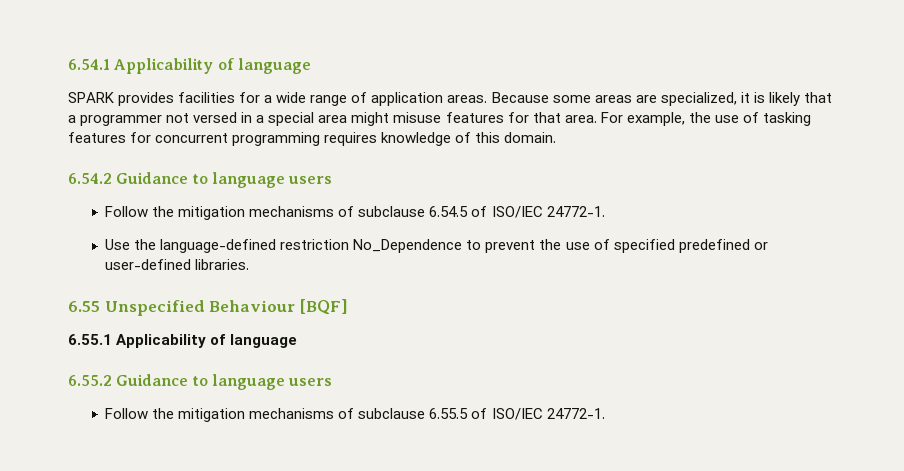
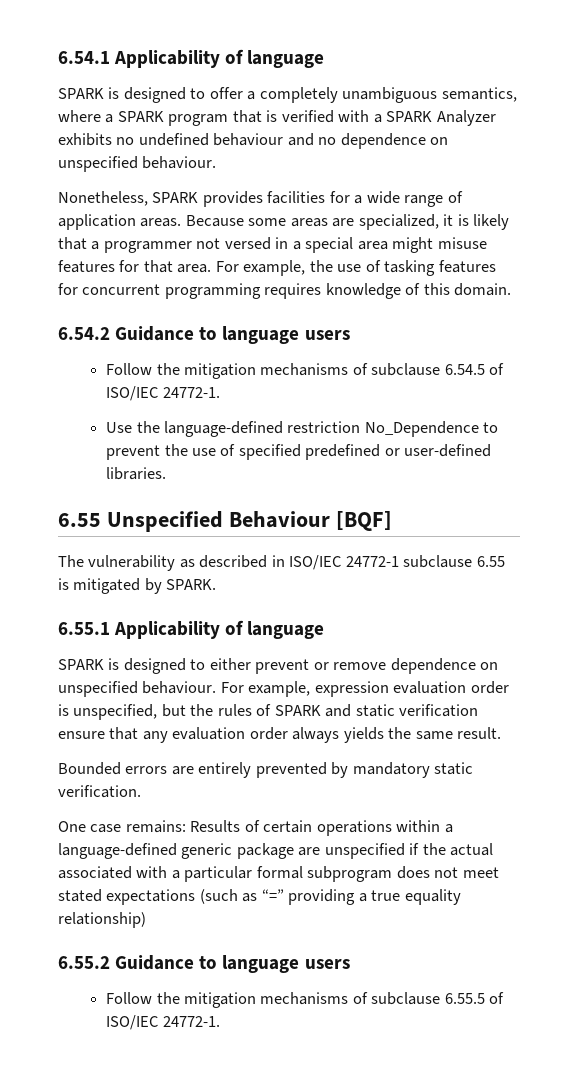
(114, 97) none -> [108,87,517,103] [58,110,496,126] [58,133,449,149] [58,156,217,172] [58,191,199,206] is designed to offer a completely unambiguous semantics, where a SPARK program that is verified with a SPARK Analyzer exhibits no undefined behaviour and no dependence on unspecified behaviour. // Nonetheless, SPARK
[68,334,298,348] 6.55.1 Applicability of language -> [58,555,505,571] [58,578,217,594] [58,620,325,639] [58,658,499,674] [58,681,509,697] [58,704,479,720] [58,727,502,743] [58,762,474,778] [58,785,141,798] [58,820,453,836] [58,843,494,859] [58,866,499,882] [58,889,461,905] [58,912,146,928] The vulnerability as described in ISO/IEC 24772-1 subclause 6.55 is mitigated by SPARK. // 6.55.1 Applicability of language // SPARK is designed to either prevent or remove dependence on unspecified behaviour. For example, expression evaluation order is unspecified, but the rules of SPARK and static verification ensure that any evaluation order always yields the same result. // Bounded errors are entirely prevented by mandatory static verification. // One case remains: Results of certain operations within a language-defined generic package are unspecified if the actual associated with a particular formal subprogram does not meet stated expectations (such as “=” providing a true equality relationship)

